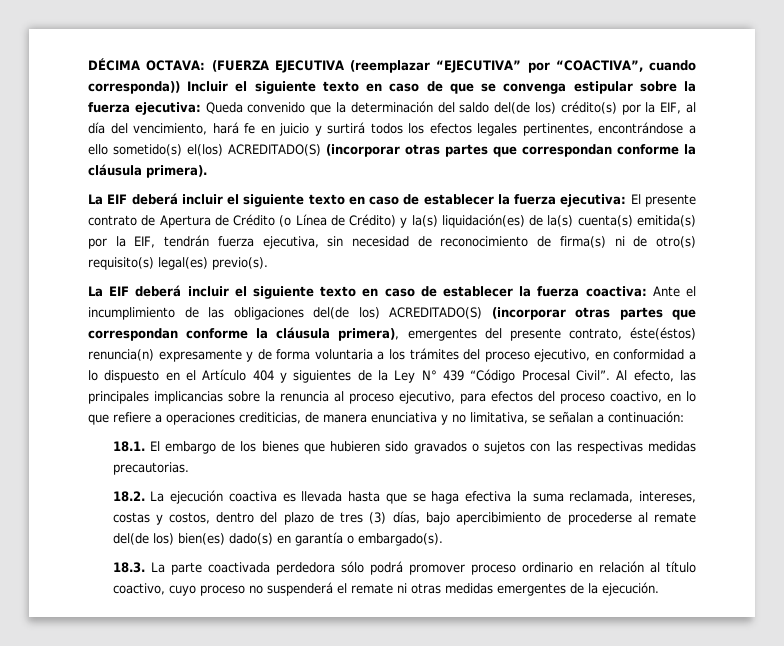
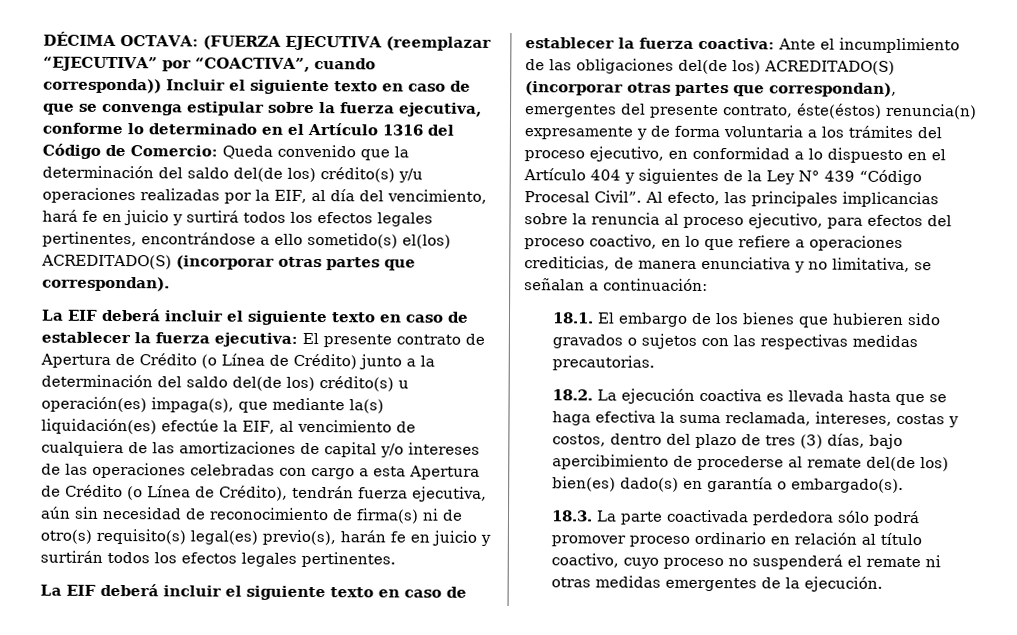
[134,102,201,115] ejecutiva: -> [399,102,482,117] [42,122,454,136] [42,143,218,159] ejecutiva, conforme lo determinado en el Artículo 1316 del Código de Comercio:
(617, 107) none -> [398,168,423,183] [42,187,220,204] y/u operaciones realizadas
[522,144,696,157] [88,164,207,178] correspondan conforme la cláusula primera). -> [42,276,170,292] correspondan).
[400,214,696,228] [88,236,156,249] y la(s) liquidación(es) de la(s) cuenta(s) emitida(s) por la EIF, -> [359,354,435,370] [41,374,409,392] [41,396,384,414] [41,418,416,435] [41,440,480,458] [41,462,480,480] [41,484,288,501] junto a la determinación del saldo del(de los) crédito(s) u operación(es) impaga(s), que mediante la(s) liquidación(es) efectúe la EIF, al vencimiento de cualquiera de las amortizaciones de capital y/o intereses de las operaciones celebradas con cargo a esta Apertura de Crédito (o Línea de Crédito),
(319, 242) none -> [40,506,71,519] aún
[212,257,268,270] previo(s). -> [262,529,491,546] [40,550,396,568] previo(s), harán fe en juicio y surtirán todos los efectos legales pertinentes.
[88,327,400,341] correspondan conforme la cláusula primera), -> [769,82,897,97] correspondan),

